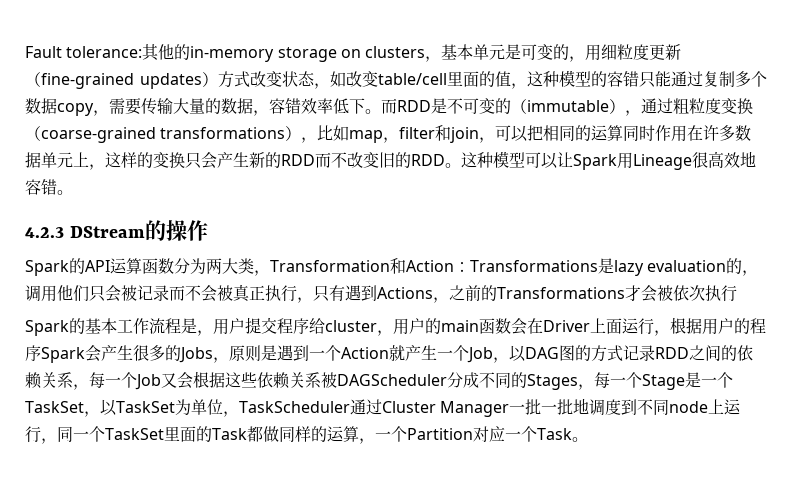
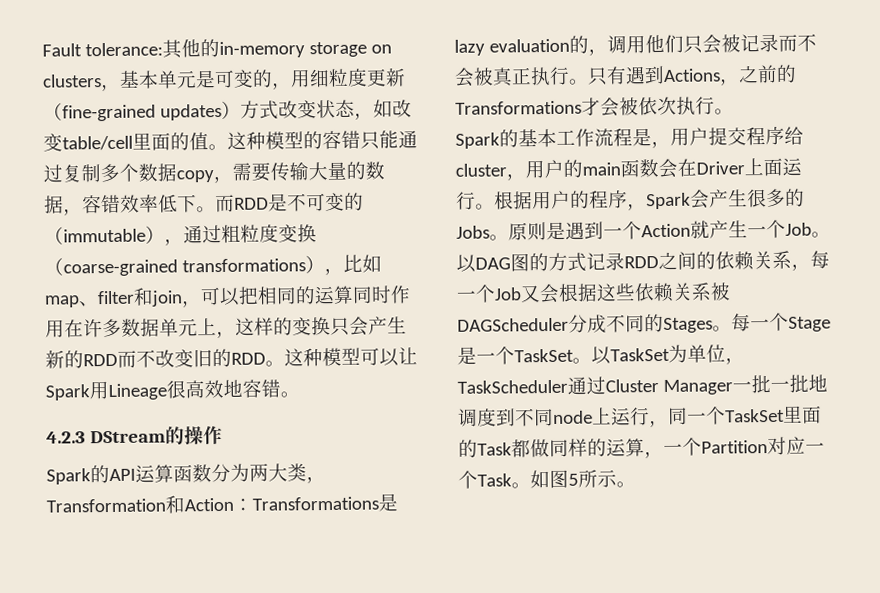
[511,83,527,89] ， -> [208,143,228,151] 。
[383,137,400,143] ， -> [79,301,99,307] 、
[297,297,313,303] ， -> [569,78,589,85] 。
(737, 293) none -> [714,108,734,115] 。
[654,330,670,336] ， -> [475,203,495,210] 。
(41, 353) none -> [627,203,647,211] ，
[213,357,229,363] ， -> [489,234,509,241] 。
[493,357,509,363] ， -> [811,231,831,238] 。
[578,384,594,390] ， -> [712,325,732,332] 。
[84,411,100,417] ， -> [572,357,592,364] 。
(588, 439) none -> [530,469,636,489] 如图5所示。

